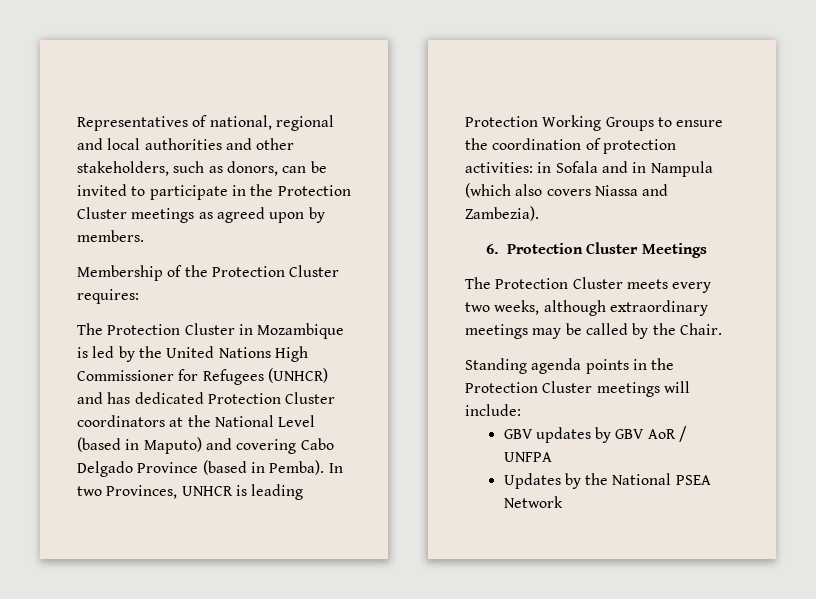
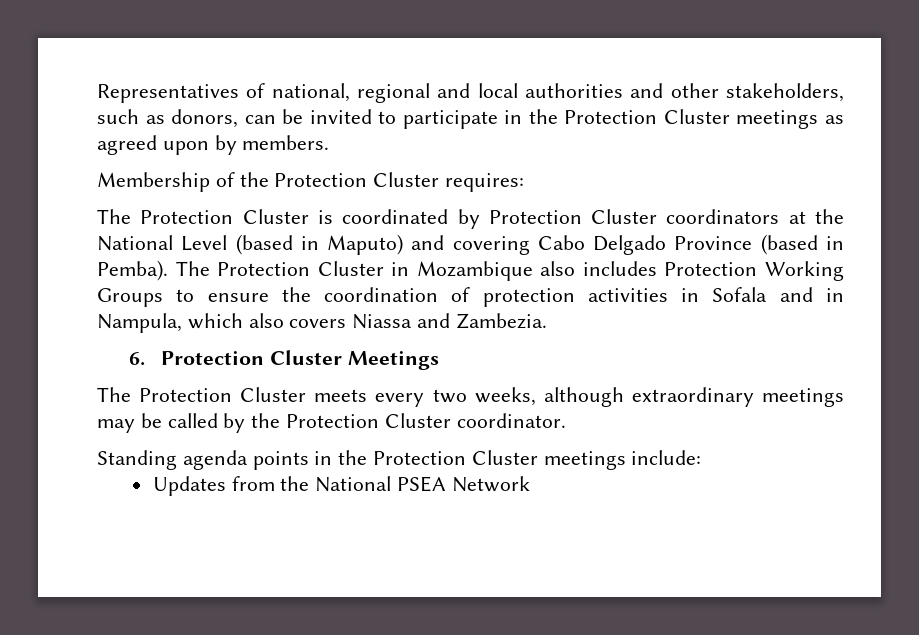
[238,323,345,339] [77,346,308,362] [77,368,328,385] [77,392,204,404] in Mozambique is led by the United Nations High Commissioner for Refugees (UNHCR) and has dedicated -> [317,209,480,229] is coordinated by
[328,463,343,473] [77,484,304,500] In two Provinces, UNHCR is leading -> [175,261,657,281] The Protection Cluster in Mozambique also includes
[465,162,533,173] activities: -> [587,288,668,302] activities
[650,161,713,177] [465,183,511,198] Nampula (which -> [97,313,243,333] Nampula, which
[465,206,539,221] Zambezia). -> [455,313,547,329] Zambezia.
[679,323,722,335] Chair. -> [286,413,566,428] Protection Cluster coordinator.
[663,381,690,393] will -> (626, 460) none
[503,426,688,443] [503,452,552,462] // GBV updates by GBV AoR / UNFPA -> (702, 457) none
[564,473,581,489] by -> [231,476,275,491] from

